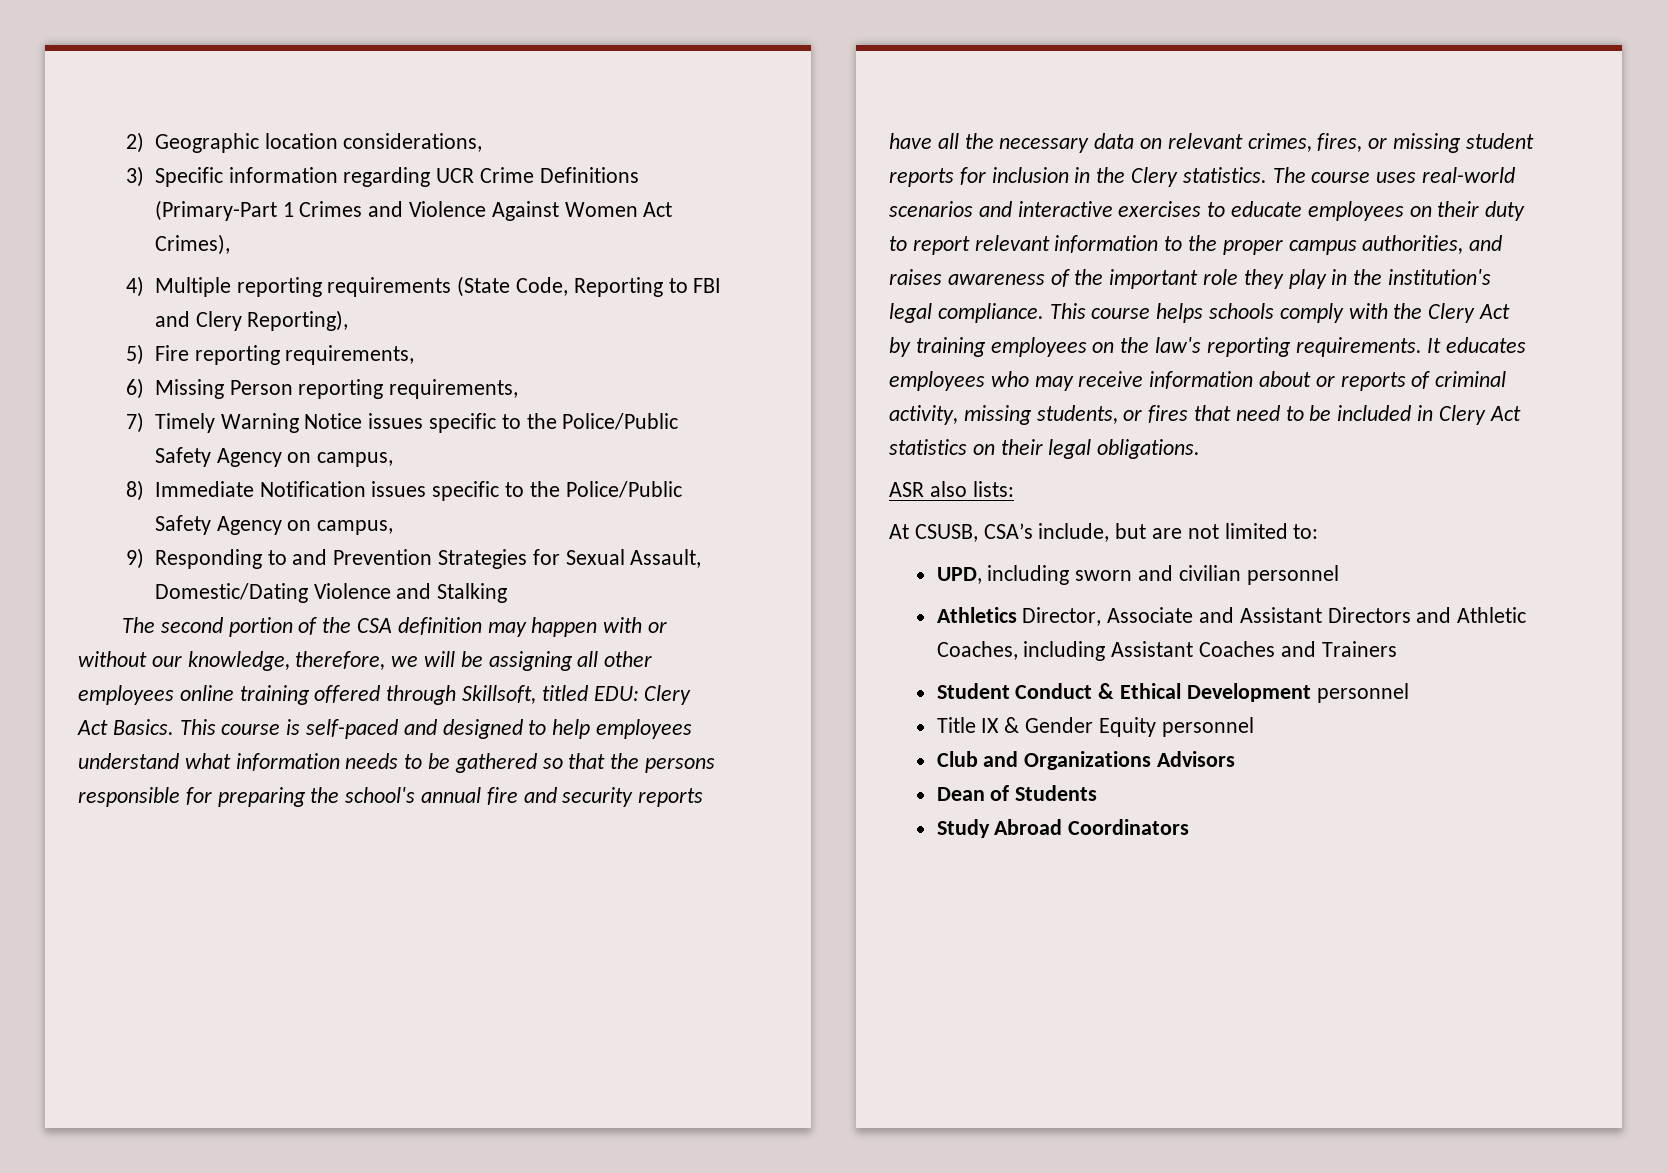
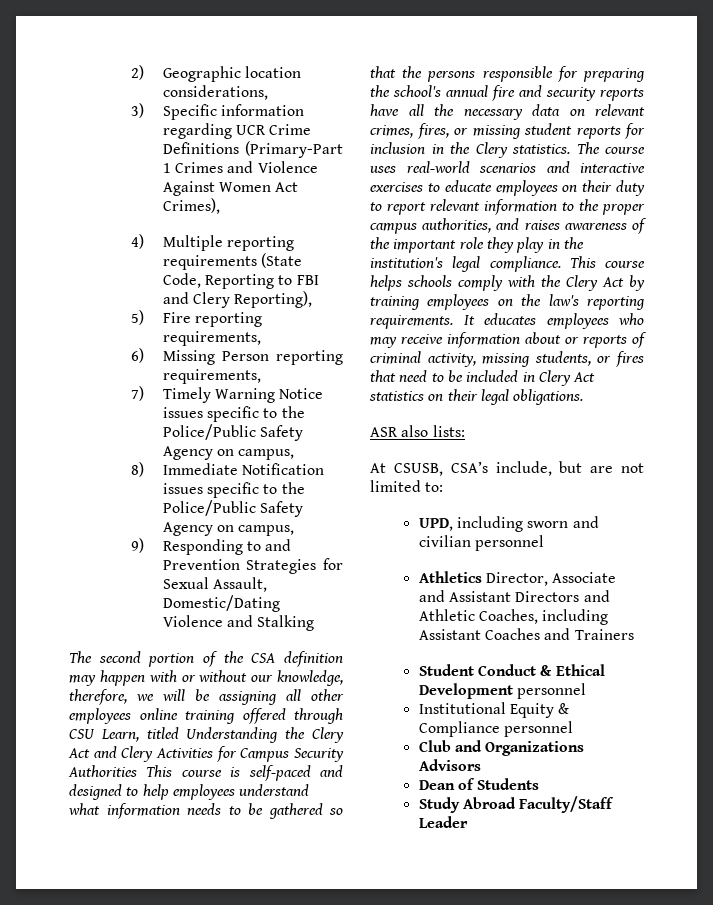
[462,685,692,705] [77,719,174,735] Skillsoft, titled EDU: Clery Act Basics. -> [69,727,344,743] [68,746,344,762] [68,765,137,777] CSU Learn, titled Understanding the Clery Act and Clery Activities for Campus Security Authorities
[936,717,1156,737] Title IX & Gender Equity -> [418,702,570,718] [418,721,500,737] Institutional Equity & Compliance
[1068,819,1190,835] Coordinators -> [519,796,615,813] [418,816,468,828] Faculty/Staff Leader

